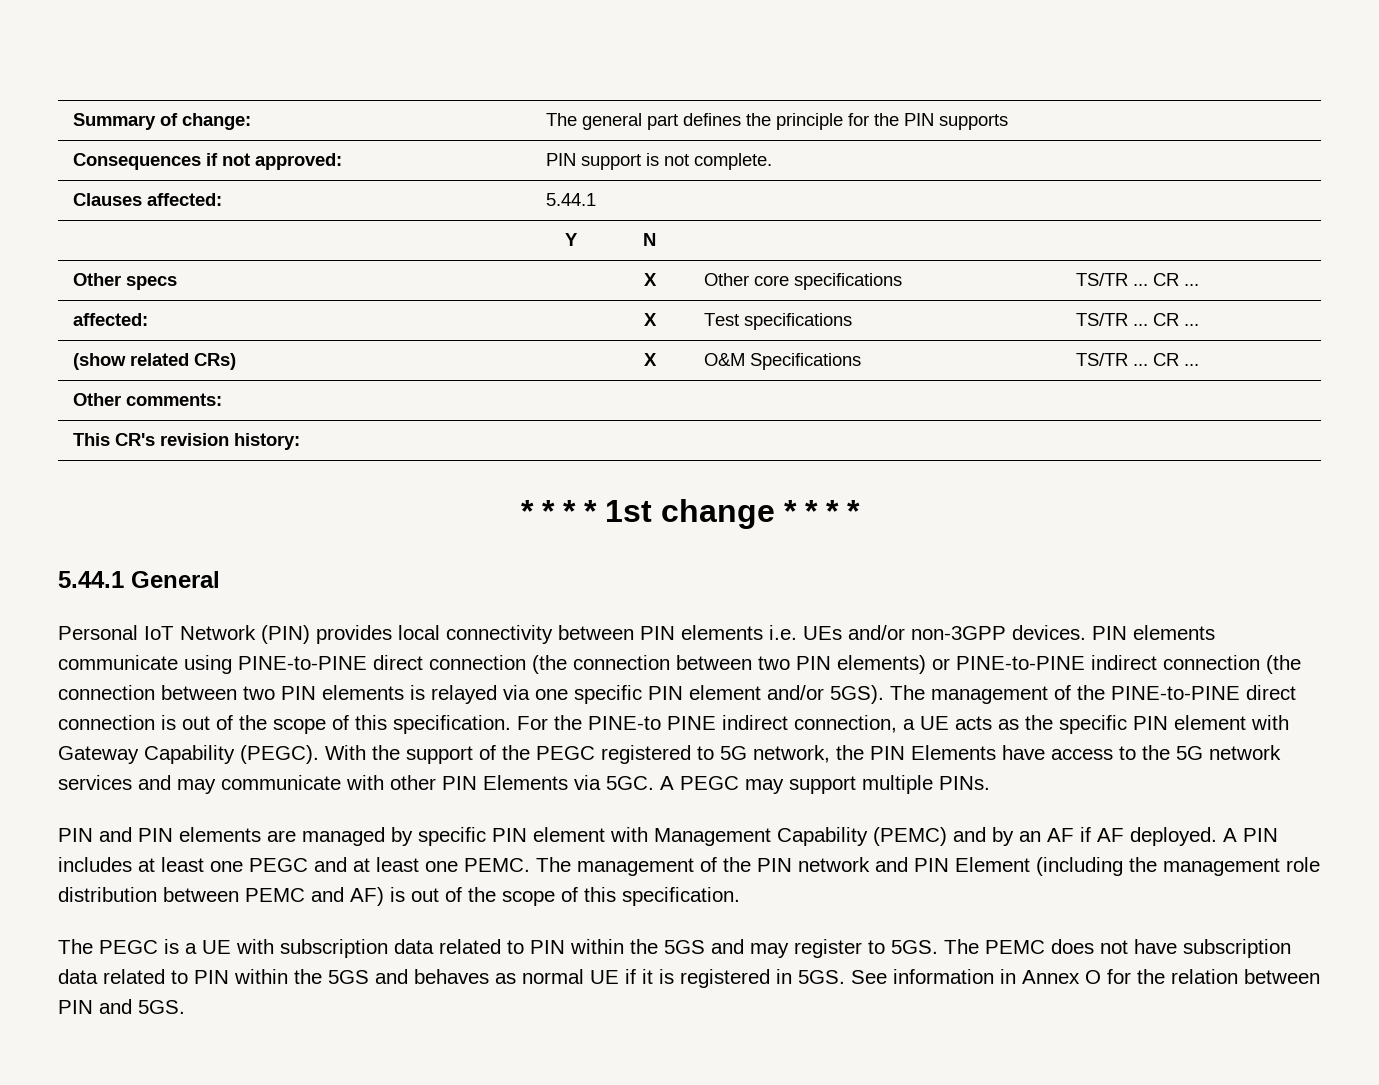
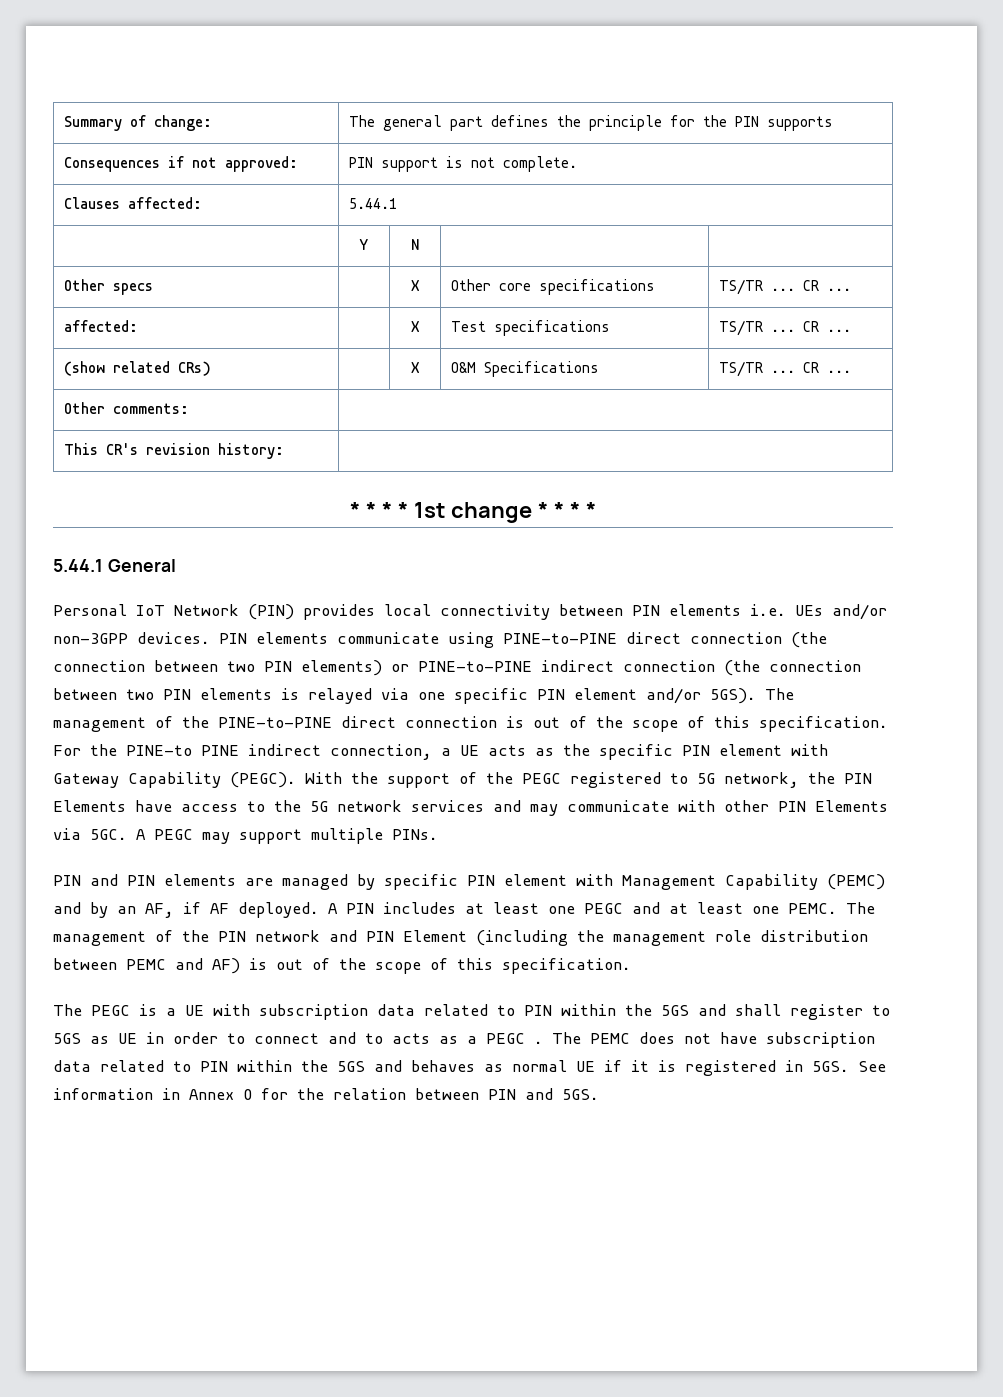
[1047,828,1074,842] AF -> [145,903,174,918] AF,
[750,943,789,958] may -> [735,1004,781,1016] shall
[891,940,938,954] 5GS. -> [53,1032,543,1044] 5GS as UE in order to connect and to acts as a PEGC .

